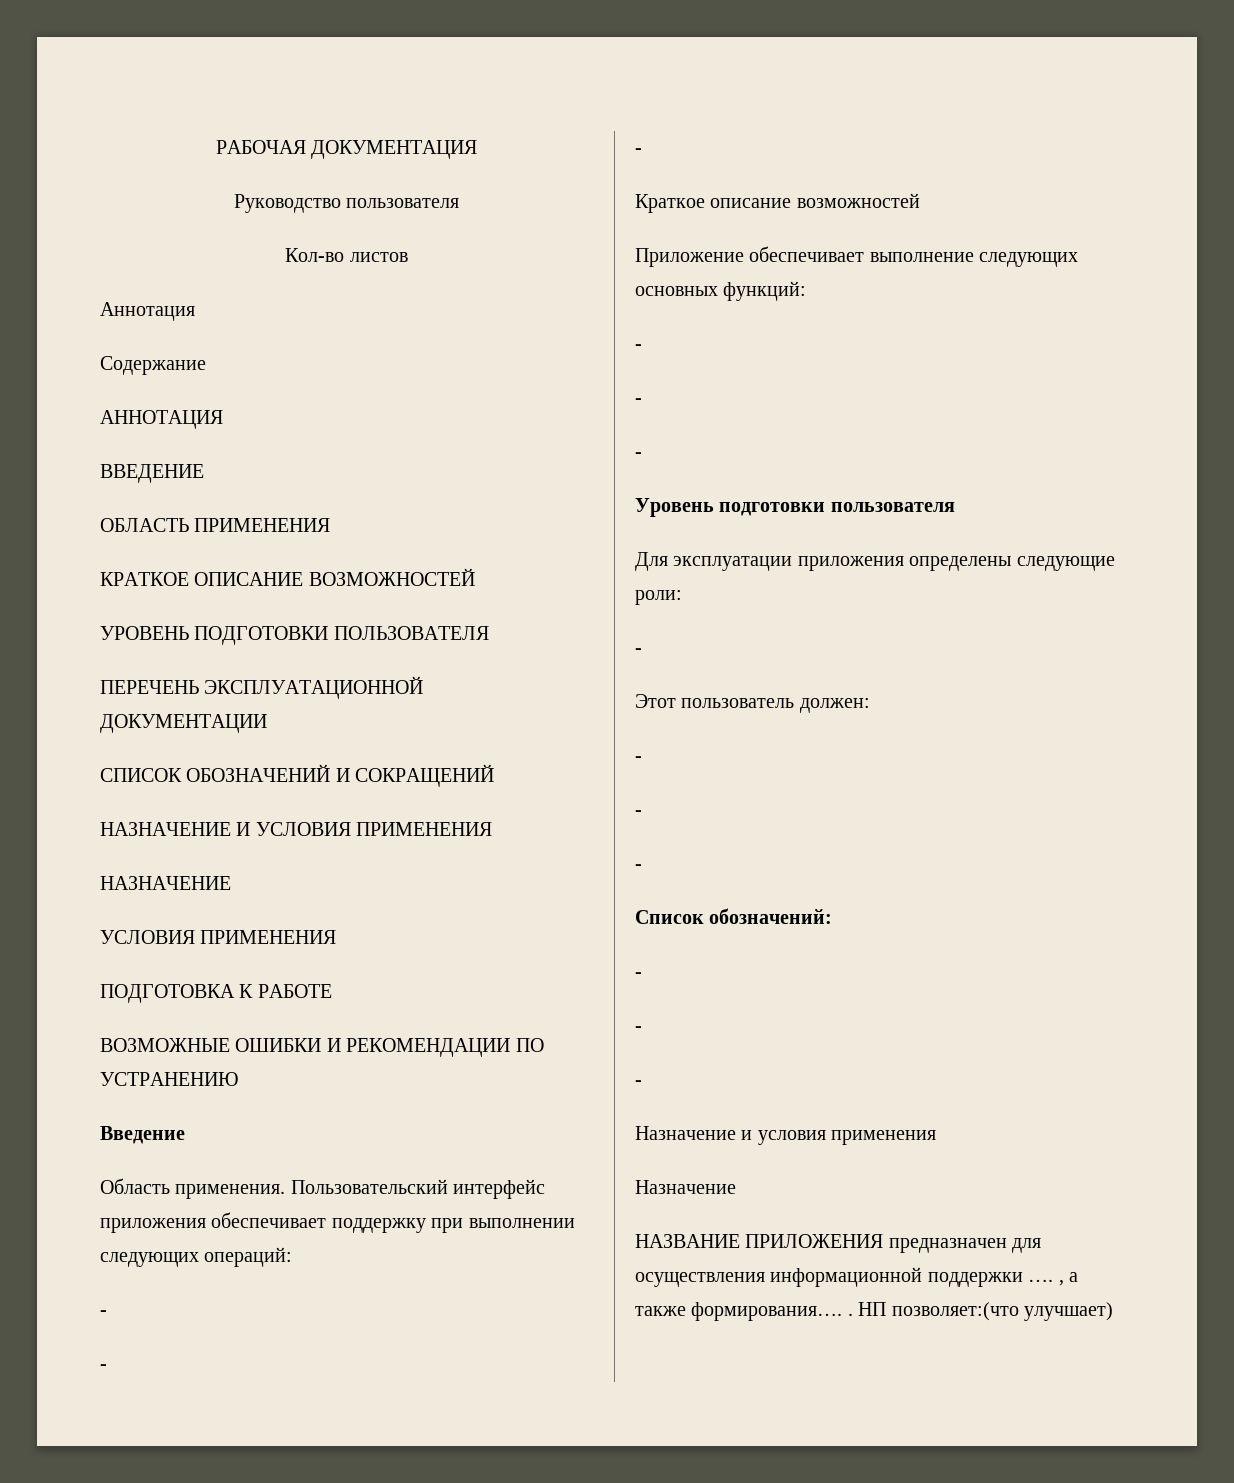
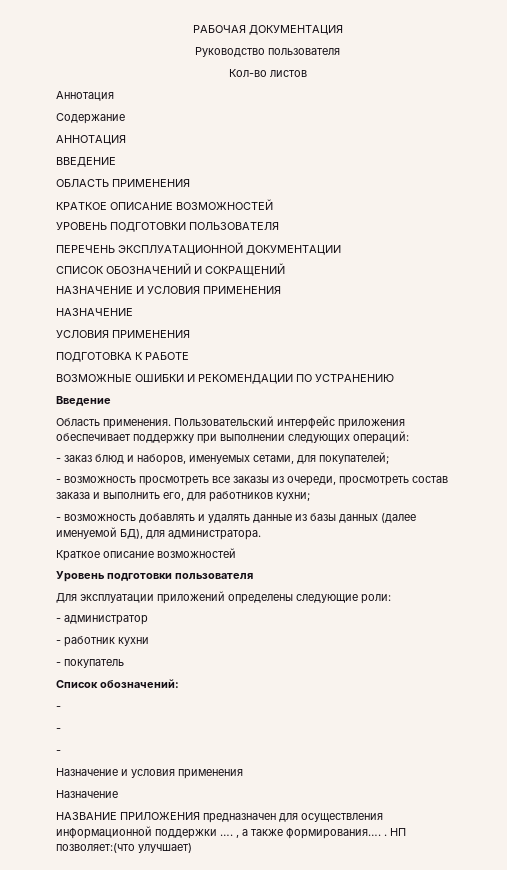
[100,1364,107,1370] [635,148,642,154] [635,193,920,213] [635,246,1079,267] [635,281,807,301] [635,344,642,350] [635,398,642,404] [635,452,642,458] // - // - // Краткое описание возможностей // Приложение обеспечивает выполнение следующих основных функций: // - // - // - -> [64,452,389,465] [56,476,448,486] [56,491,310,502] [56,513,416,523] [56,527,261,540] [56,548,236,561] заказ блюд и наборов, именуемых сетами, для покупателей; // - возможность просмотреть все заказы из очереди, просмотреть состав заказа и выполнить его, для работников кухни; // - возможность добавлять и удалять данные из базы данных (далее именуемой БД), для администратора. // Краткое описание возможностей
[797,556,904,571] приложения -> [157,591,225,604] приложений
[635,694,870,713] [635,756,642,762] [635,810,642,816] [635,864,642,870] // Этот пользователь должен: // - // - // - -> [64,615,148,625] [56,636,149,647] [56,659,124,668] администратор // - работник кухни // - покупатель

